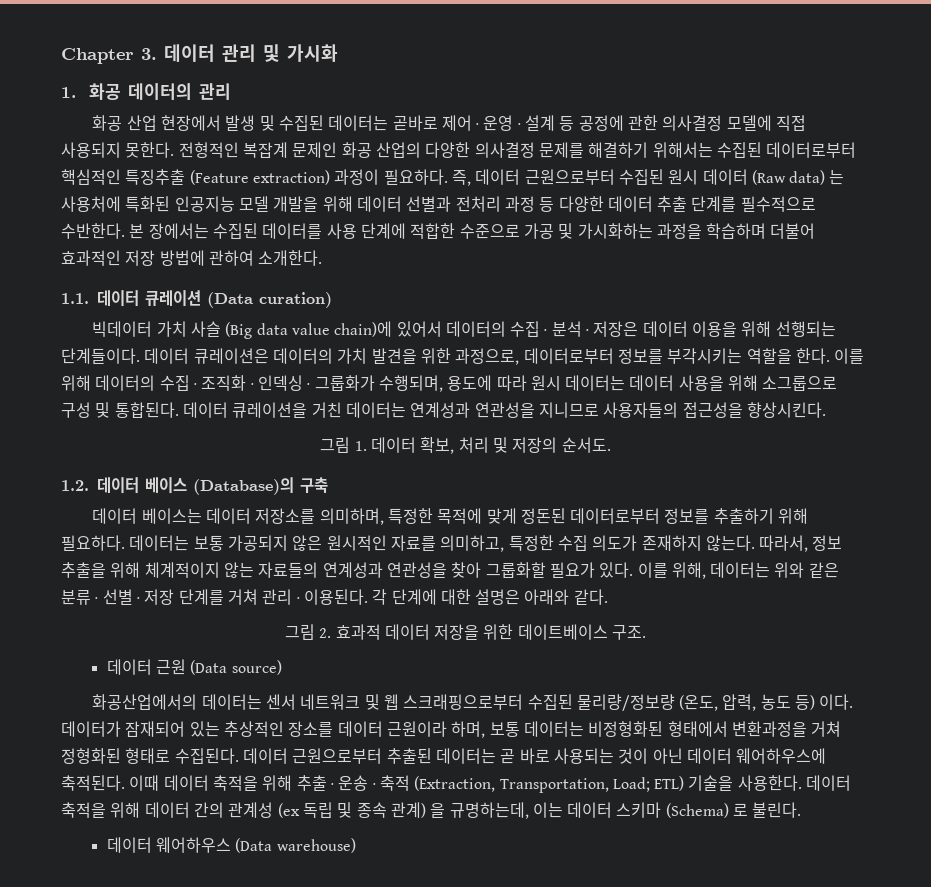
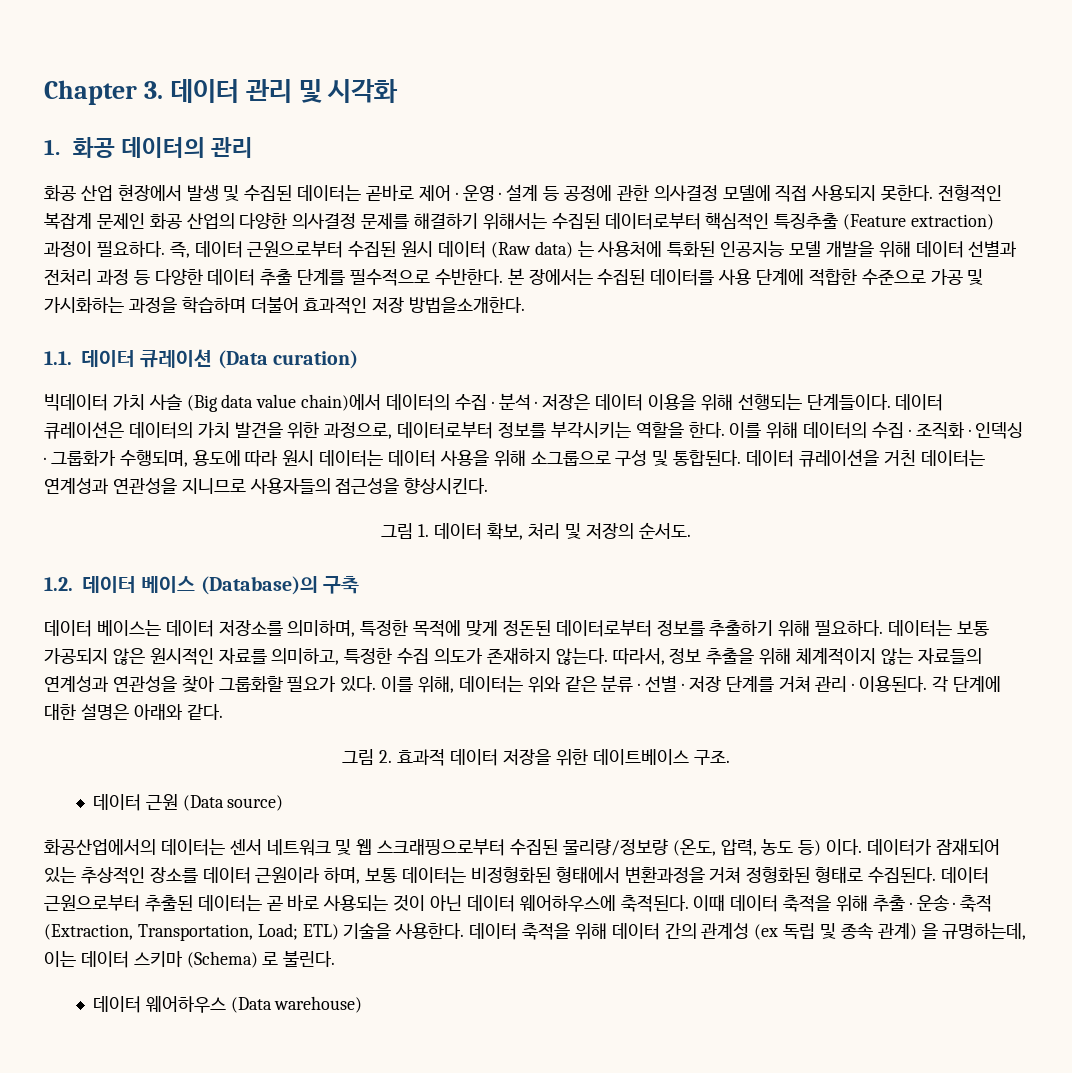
[287,44,338,62] 가시화 -> [327,79,399,103] 시각화
[159,250,323,266] 방법에 관하여 소개한다. -> [409,297,526,313] 방법을소개한다.
[334,321,442,337] chain)에 있어서 -> [301,394,382,411] chain)에서

